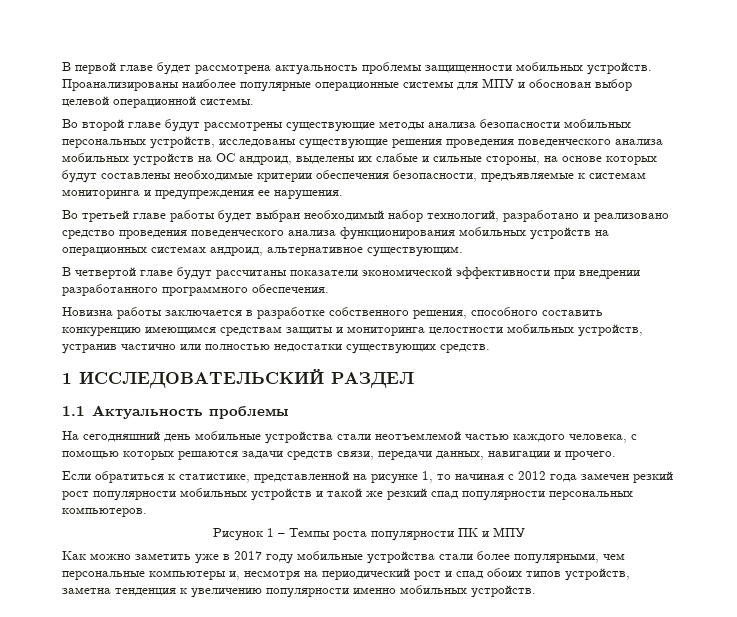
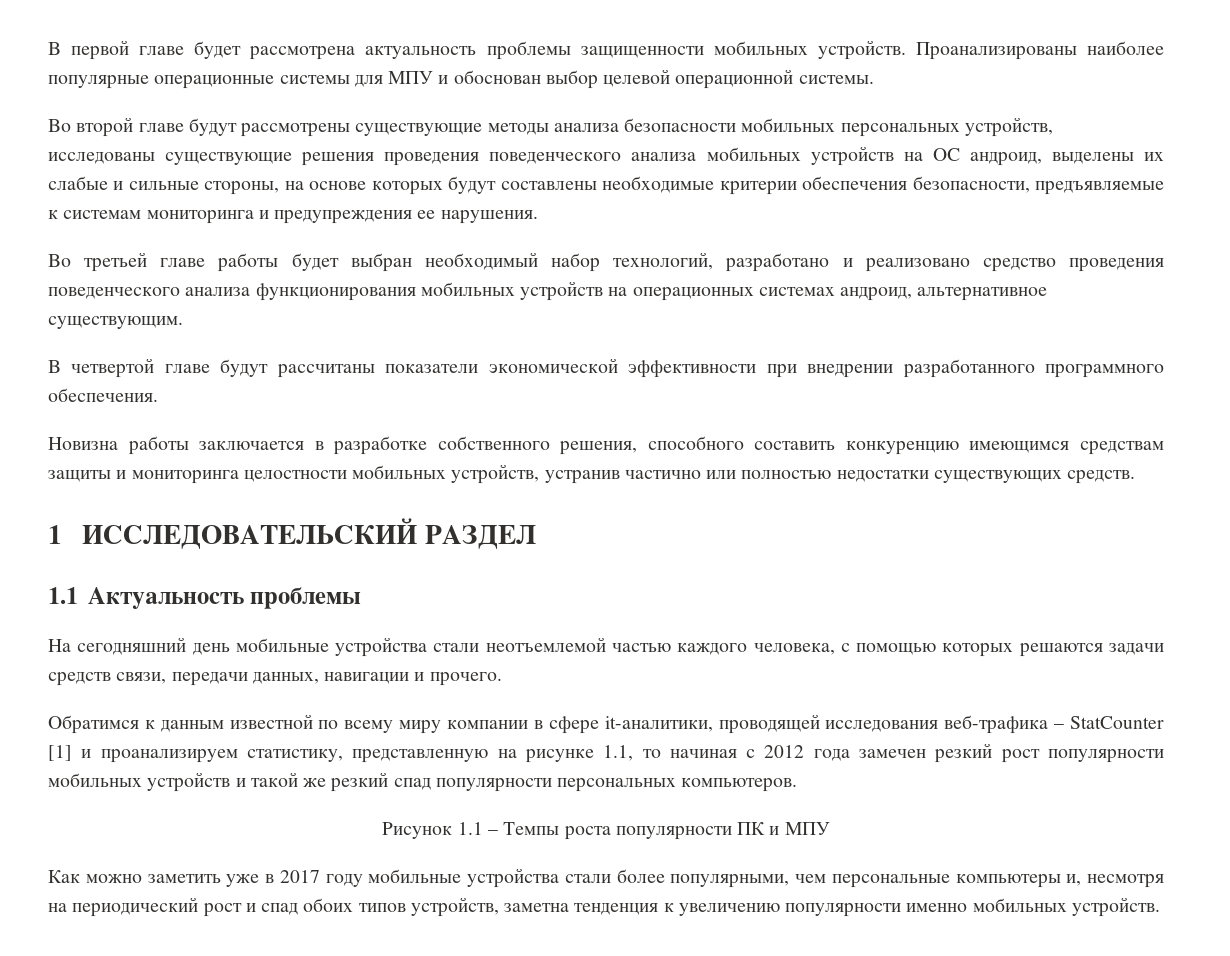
[62,471,349,483] Если обратиться к статистике, представленной -> [48,714,1164,734] [48,745,489,763] Обратимся к данным известной по всему миру компании в сфере it-аналитики, проводящей исследования веб-трафика – StatCounter [1] и проанализируем статистику, представленную
[422,471,433,483] 1, -> [603,745,634,761] 1.1,
[266,528,274,537] 1 -> [457,822,483,835] 1.1

